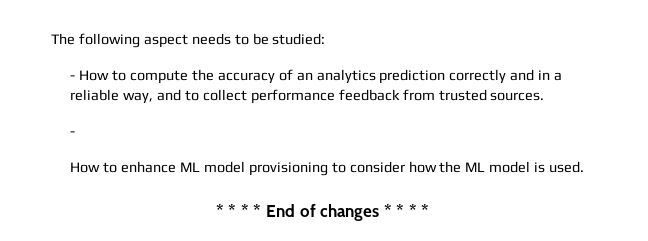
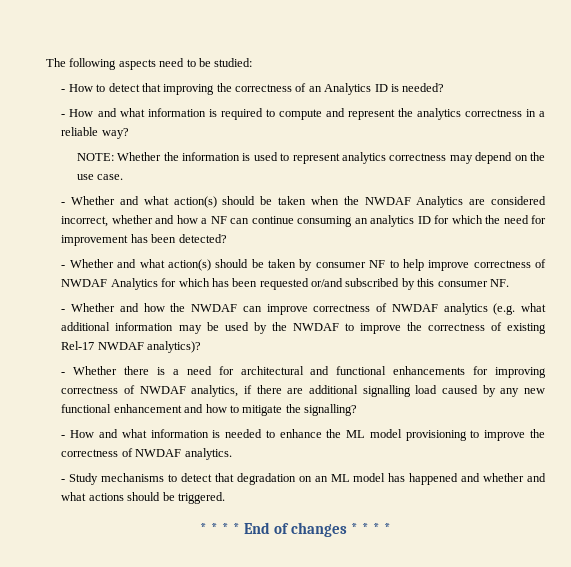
[143,33,231,48] aspect needs -> [118,58,185,70] aspects need
[129,69,563,84] [70,89,545,104] [70,131,76,136] [70,162,101,173] compute the accuracy of an analytics prediction correctly and in a reliable way, and to collect performance feedback from trusted sources. // - // How -> [108,83,445,95] [61,108,545,120] [61,127,129,139] [76,152,546,164] [76,174,124,180] [61,196,546,208] [61,215,547,227] [61,234,227,246] [61,259,547,271] [61,278,509,290] [61,303,547,315] [61,322,546,334] [61,341,202,353] [61,366,546,378] [61,385,545,397] [61,404,358,416] [61,429,263,438] detect that improving the correctness of an Analytics ID is needed? // - How and what information is required to compute and represent the analytics correctness in a reliable way? // NOTE: Whether the information is used to represent analytics correctness may depend on the use case. // - Whether and what action(s) should be taken when the NWDAF Analytics are considered incorrect, whether and how a NF can continue consuming an analytics ID for which the need for improvement has been detected? // - Whether and what action(s) should be taken by consumer NF to help improve correctness of NWDAF Analytics for which has been requested or/and subscribed by this consumer NF. // - Whether and how the NWDAF can improve correctness of NWDAF analytics (e.g. what additional information may be used by the NWDAF to improve the correctness of existing Rel-17 NWDAF analytics)? // - Whether there is a need for architectural and functional enhancements for improving correctness of NWDAF analytics, if there are additional signalling load caused by any new functional enhancement and how to mitigate the signalling? // - How and what information is needed
(177, 167) none -> [326,429,342,438] the
[349,161,585,173] consider how the ML model is used. -> [484,429,545,441] [61,448,232,460] [61,473,546,485] [61,492,225,504] improve the correctness of NWDAF analytics. // - Study mechanisms to detect that degradation on an ML model has happened and whether and what actions should be triggered.

